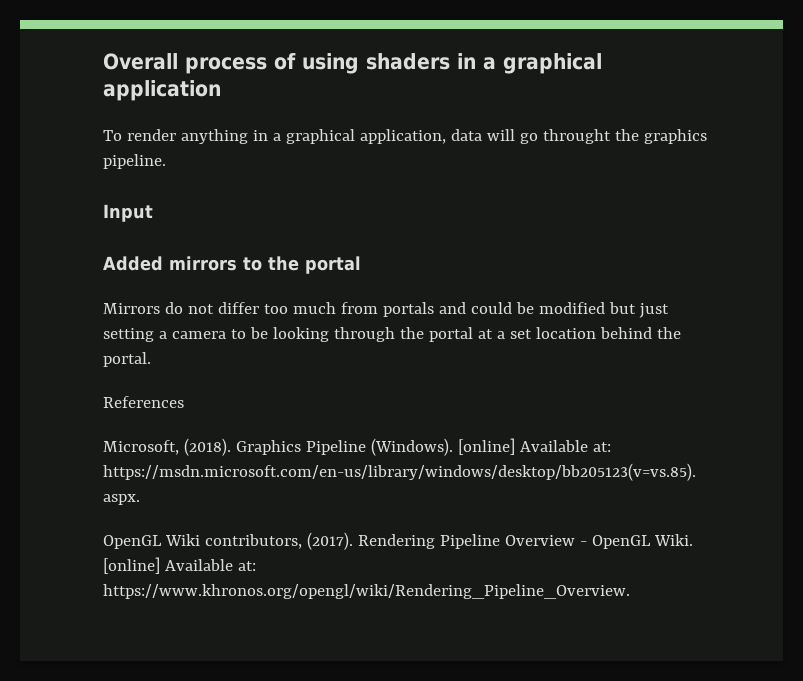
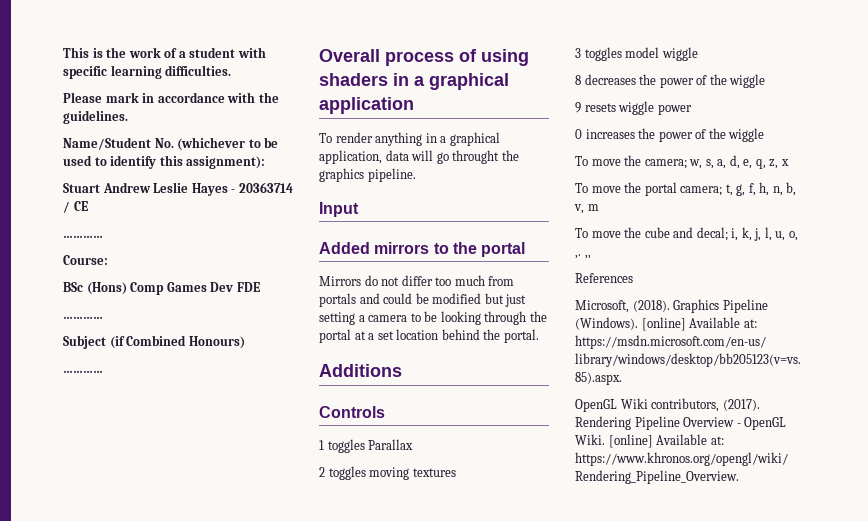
(103, 61) none -> [63,47,266,58] [63,65,232,79] [63,92,279,103] [63,110,128,124] [63,137,279,151] [63,155,266,169] [63,182,293,196] [63,201,88,213] [63,235,103,238] [63,255,108,265] [63,282,260,295] [63,316,103,319] [63,335,245,349] [63,370,103,373] This is the work of a student with specific learning difficulties. // Please mark in accordance with the guidelines. // Name/Student No. (whichever to be used to identify this assignment): // Stuart Andrew Leslie Hayes - 20363714 / CE // ………… // Course: // BSc (Hons) Comp Games Dev FDE // ………… // Subject (if Combined Honours) // ………… //
(151, 359) none -> [319,364,402,377] [319,406,385,418] [319,439,414,453] [319,466,456,480] [575,47,698,61] [575,74,766,88] [575,101,692,115] [575,128,765,142] [575,155,789,169] [575,182,797,196] [574,204,599,214] [575,227,798,241] [575,254,591,259] // Additions // Controls // 1 toggles Parallax // 2 toggles moving textures // 3 toggles model wiggle // 8 decreases the power of the wiggle // 9 resets wiggle power // 0 increases the power of the wiggle // To move the camera; w, s, a, d, e, q, z, x // To move the portal camera; t, g, f, h, n, b, v, m // To move the cube and decal; i, k, j, l, u, o, ,. ,,

